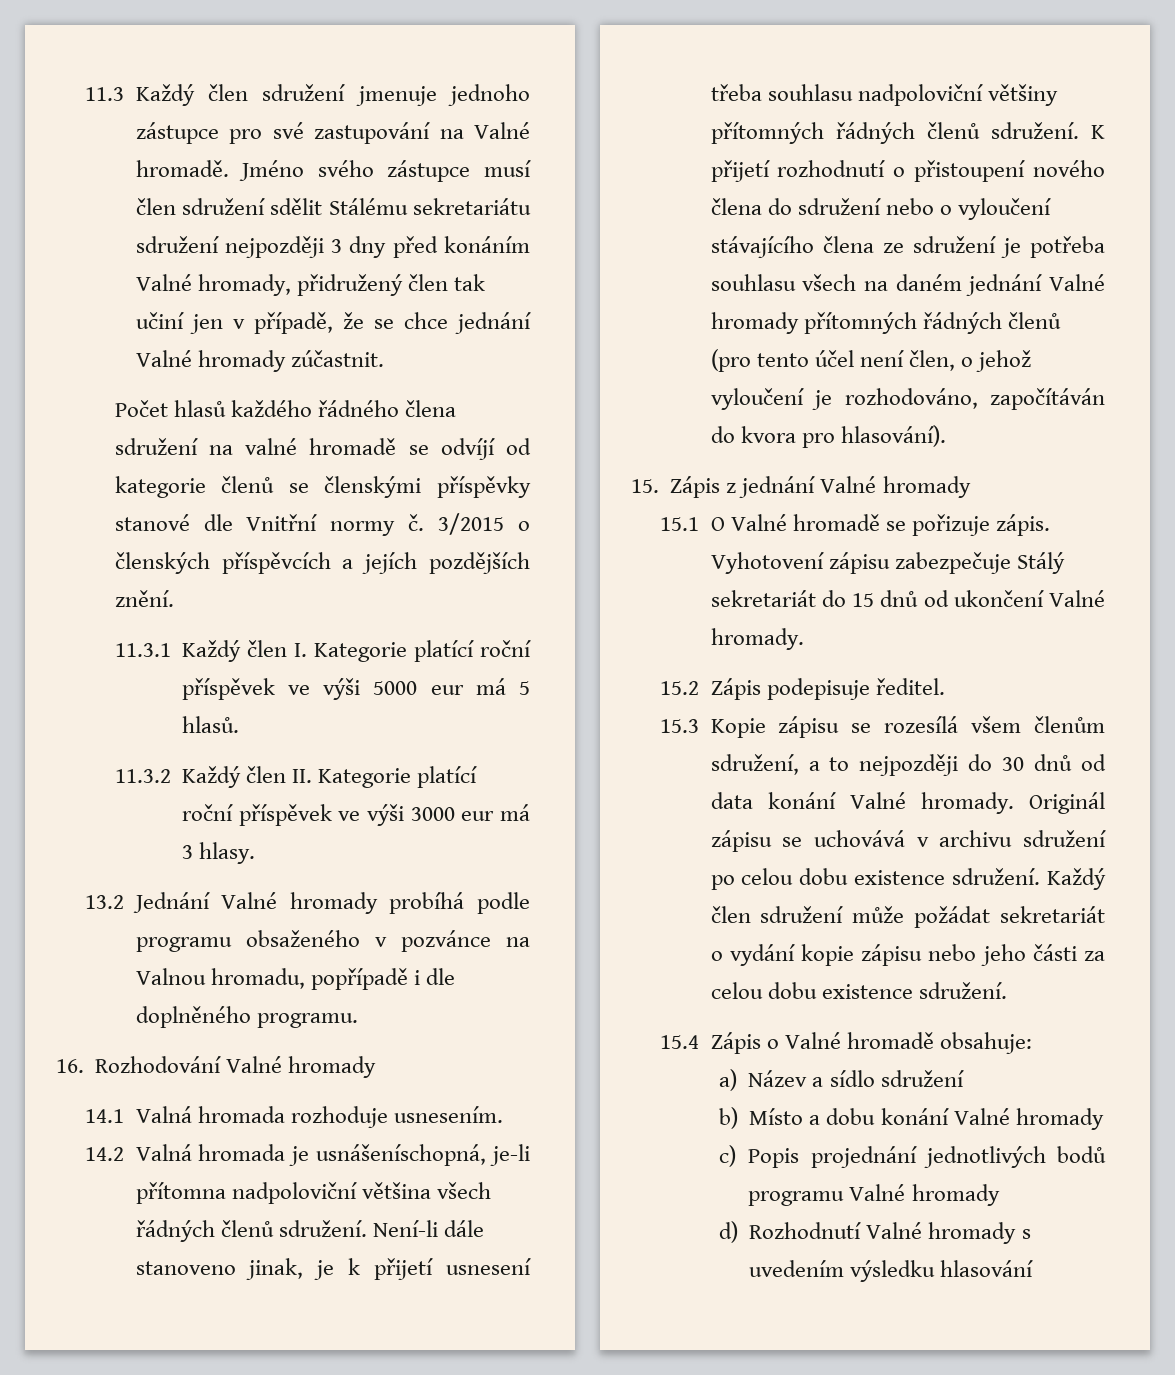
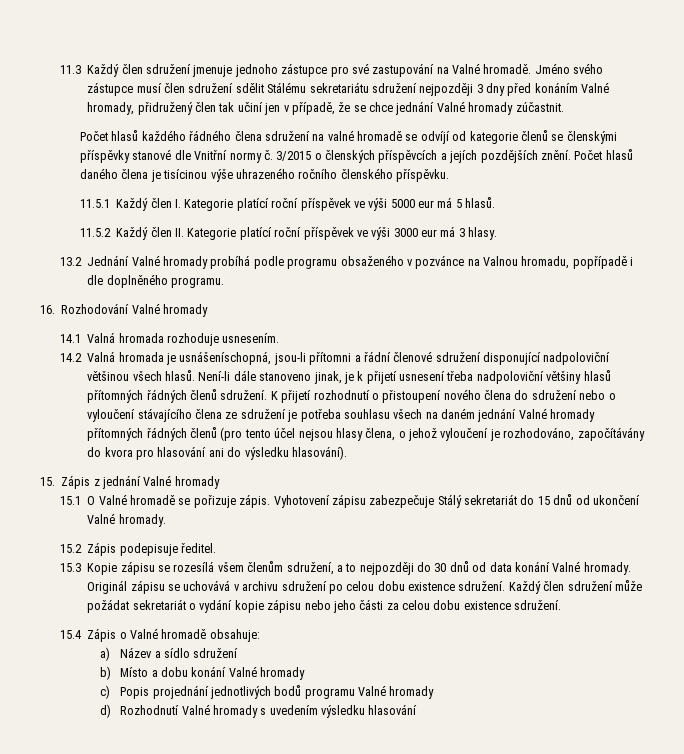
[114,643,171,657] // 11.3.1 -> [574,149,633,160] [80,168,450,182] [80,199,111,208] Počet hlasů daného člena je tisícinou výše uhrazeného ročního členského příspěvku. // 11.5.1
[114,769,171,783] 11.3.2 -> [80,228,112,237] 11.5.2
[489,1144,530,1166] [135,1182,491,1204] [135,1220,367,1242] je-li přítomna nadpoloviční většina všech řádných členů sdružení. -> [273,351,611,365] [87,370,196,381] jsou-li přítomni a řádní členové sdružení disponující nadpoloviční většinou všech hlasů.
[767,84,853,101] souhlasu -> (474, 376) none
(1058, 95) none -> [583,370,611,381] hlasů
[859,350,955,371] není člen, -> [298,428,396,441] nejsou hlasy člena,
[990,388,1105,410] započítáván -> [577,427,645,441] započítávány
(835, 440) none -> [157,446,289,460] hlasování ani do výsledku

